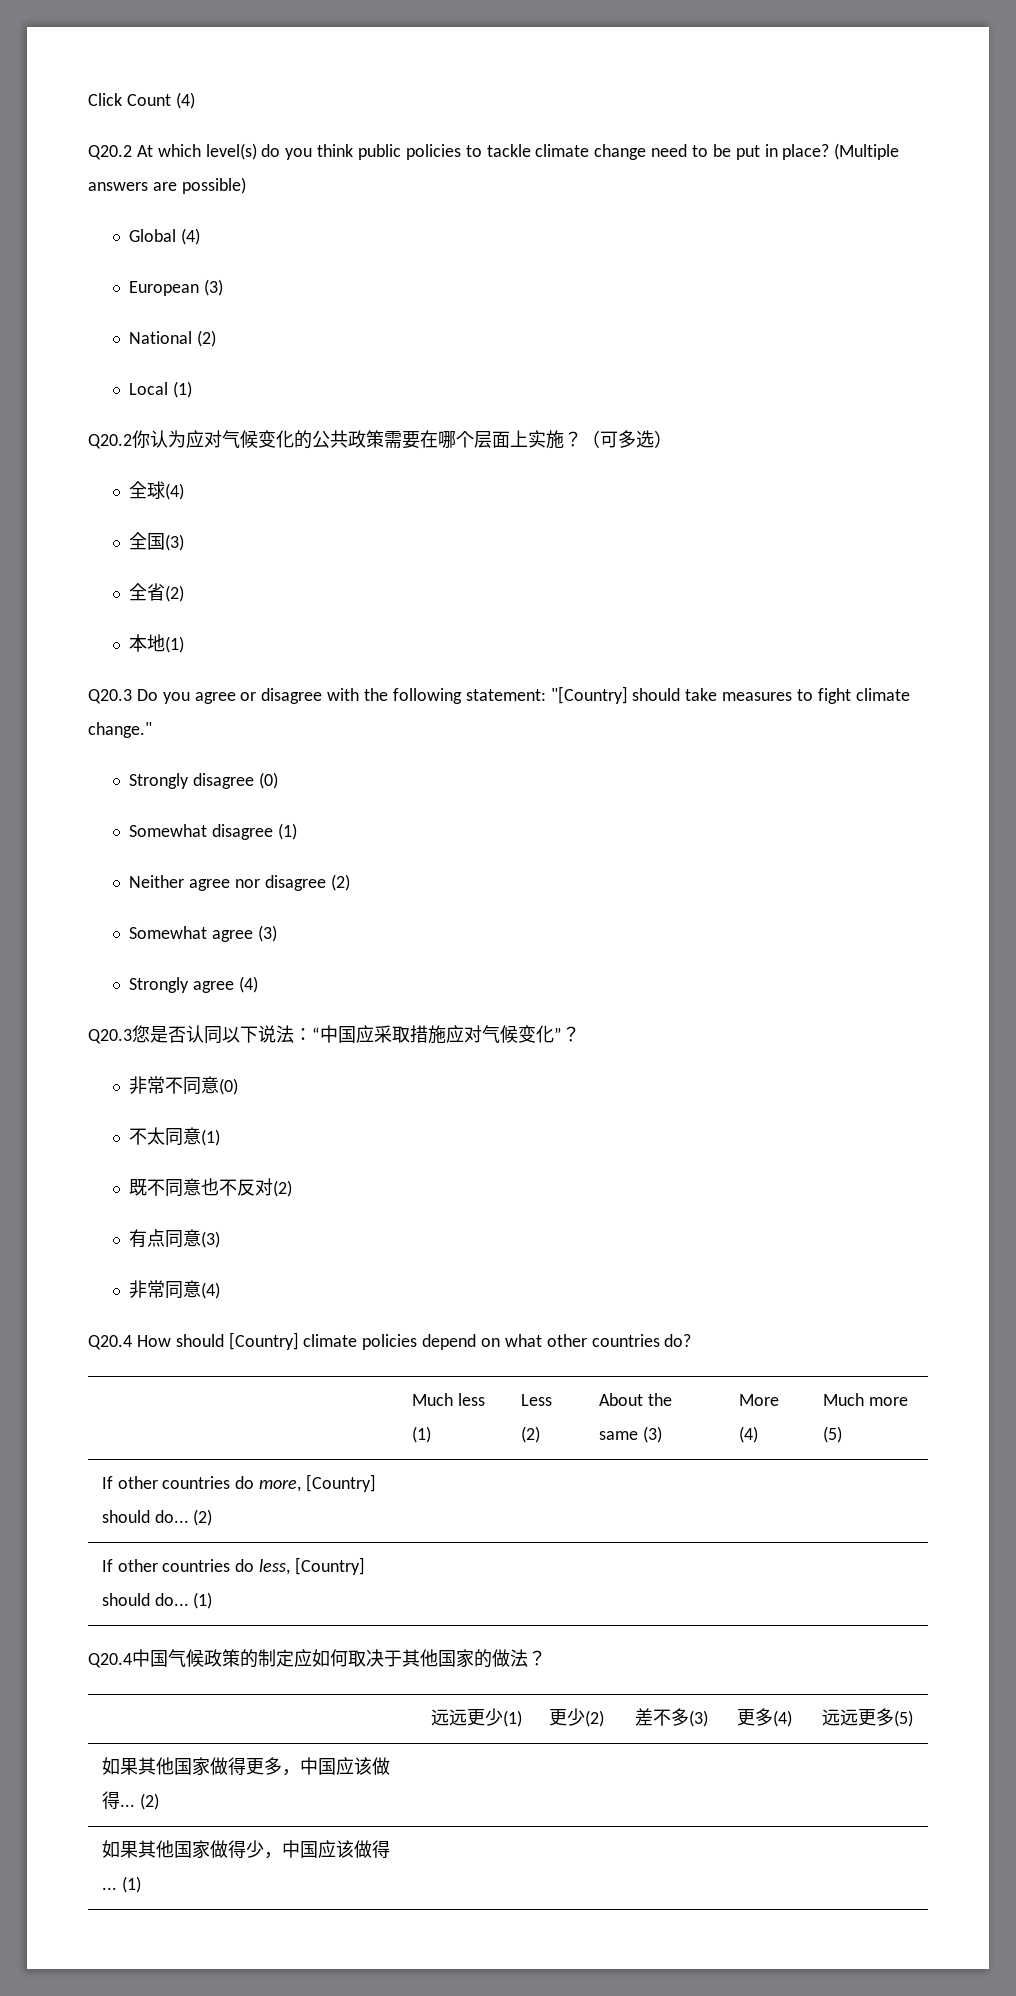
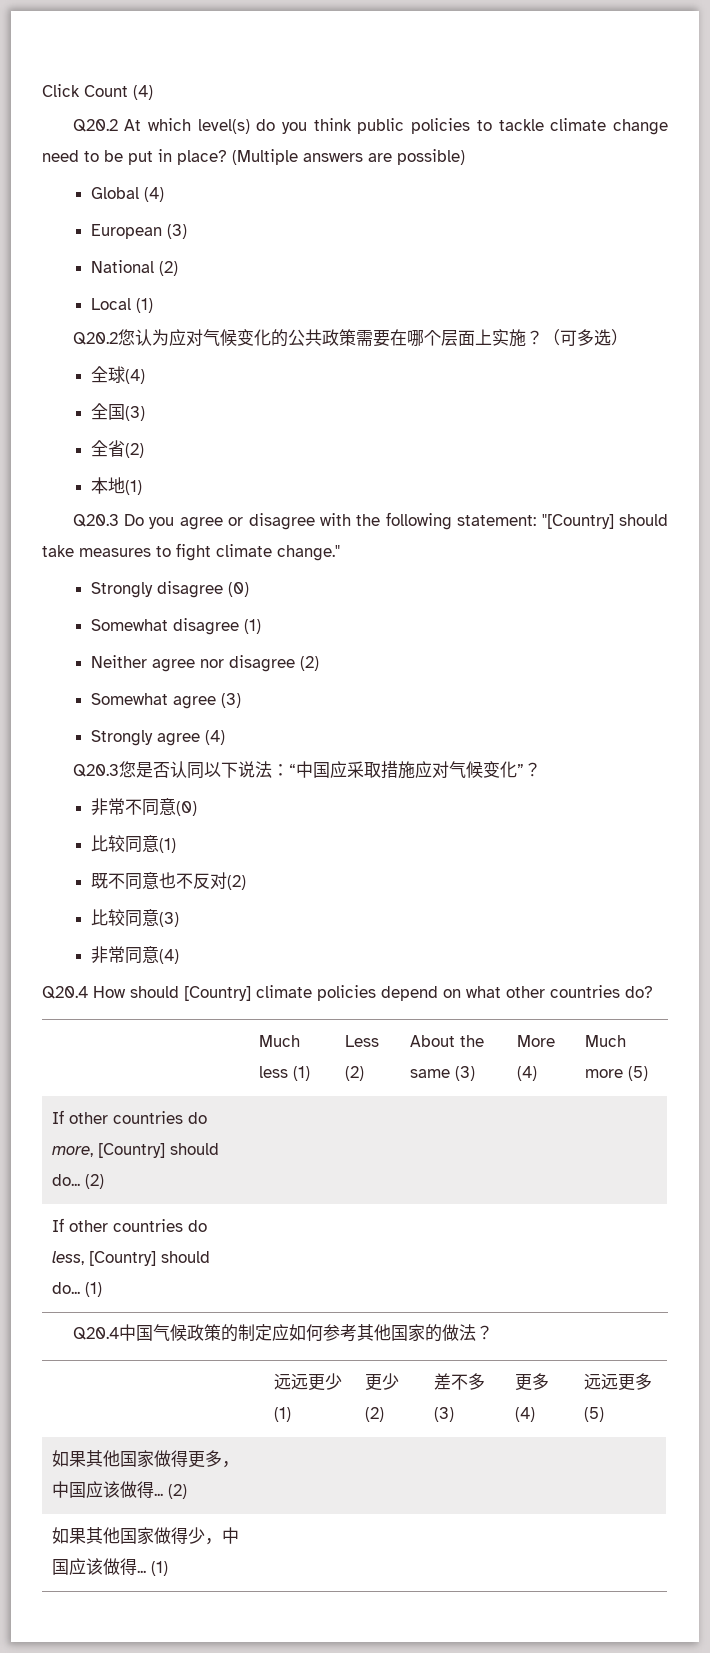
[132,430,150,448] 你 -> [117,329,135,346] 您
[129,1127,166,1145] 不太 -> [91,835,126,852] 比较
[129,1229,166,1248] 有点 -> [91,909,126,926] 比较
[348,1649,402,1667] 取决于 -> [322,1324,357,1342] 参考

